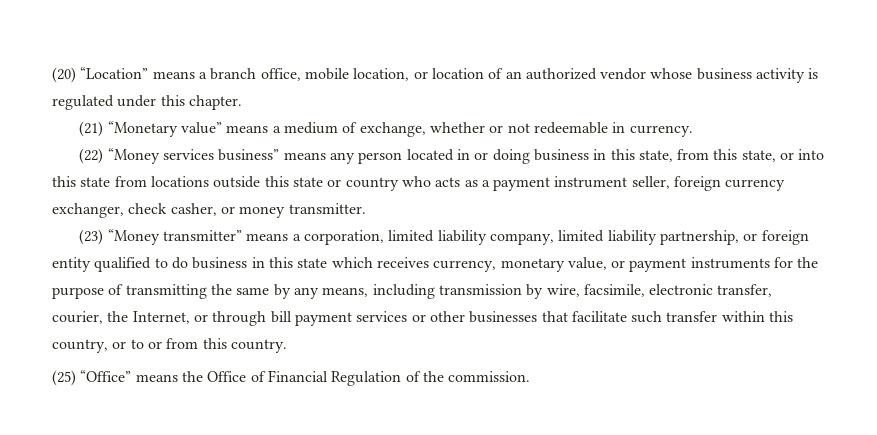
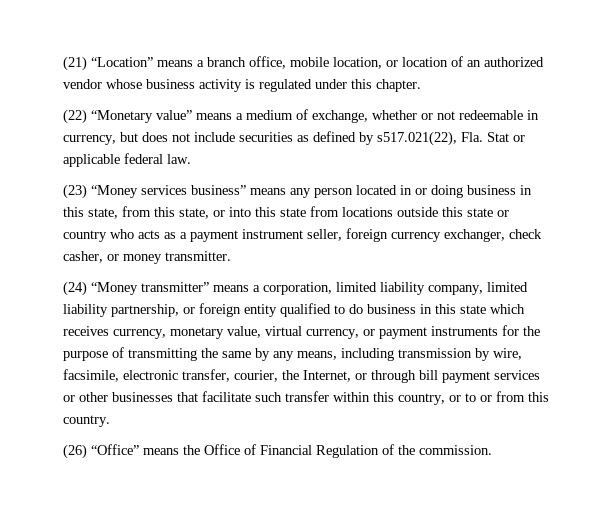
[52,67,76,83] (20) -> [63,56,87,71] (21)
[79,121,104,137] (21) -> [63,109,87,124] (22)
[629,125,693,137] [79,148,104,164] currency. // (22) -> [63,131,525,146] [63,153,191,167] [63,184,87,199] currency, but does not include securities as defined by s517.021(22), Fla. Stat or applicable federal law. // (23)
[79,229,104,245] (23) -> [63,281,87,296] (24)
(607, 263) none -> [265,326,359,339] virtual currency,
[52,370,76,386] (25) -> [63,444,87,459] (26)

